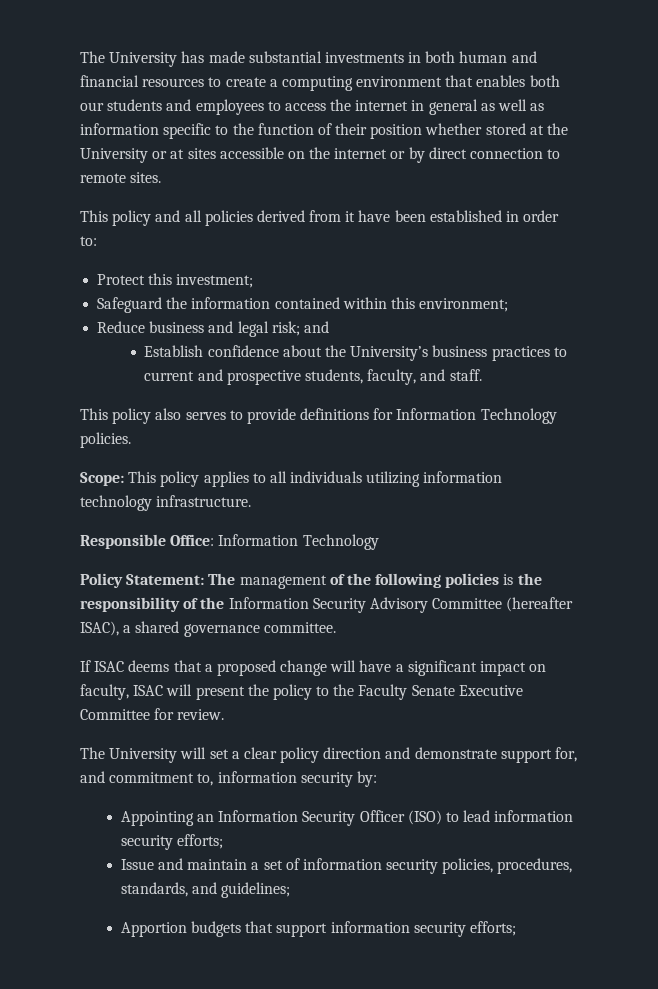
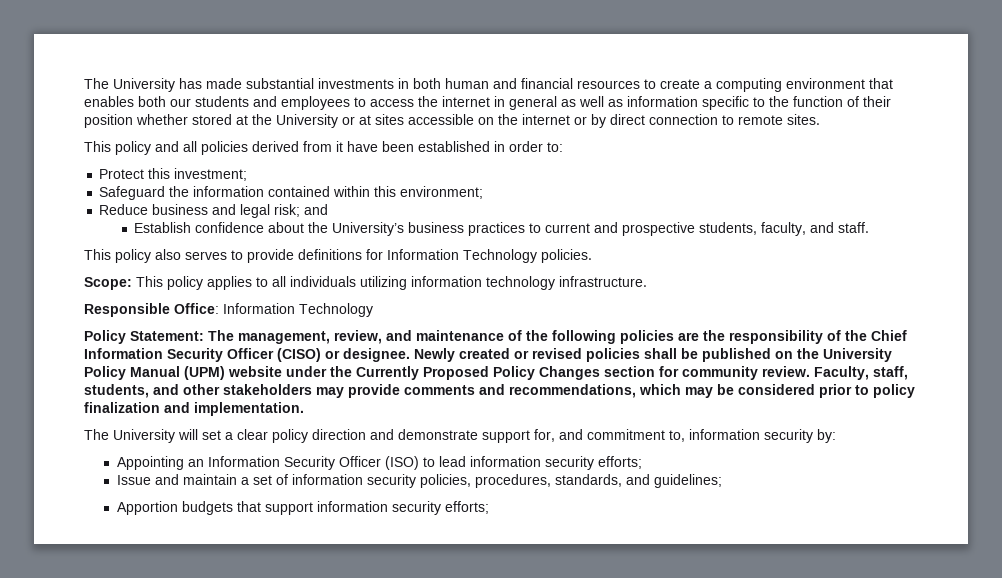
[239,575,327,589] management -> [238,330,504,344] management, review, and maintenance
[503,574,514,585] is -> [678,332,699,341] are
[228,597,574,613] [80,621,336,637] [80,660,547,676] [80,684,523,700] [80,708,225,720] Information Security Advisory Committee (hereafter ISAC), a shared governance committee. // If ISAC deems that a proposed change will have a significant impact on faculty, ISAC will present the policy to the Faculty Senate Executive Committee for review. -> [871,330,907,341] [84,348,892,362] [84,366,908,380] [84,384,915,398] [84,402,304,416] Chief Information Security Officer (CISO) or designee. Newly created or revised policies shall be published on the University Policy Manual (UPM) website under the Currently Proposed Policy Changes section for community review. Faculty, staff, students, and other stakeholders may provide comments and recommendations, which may be considered prior to policy finalization and implementation.

